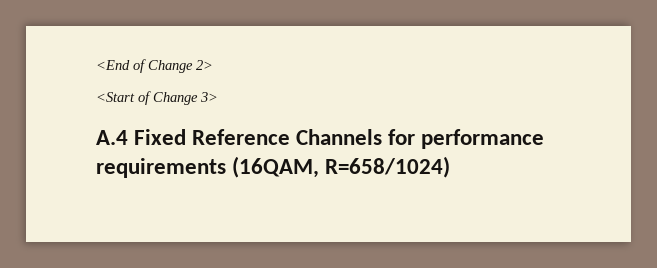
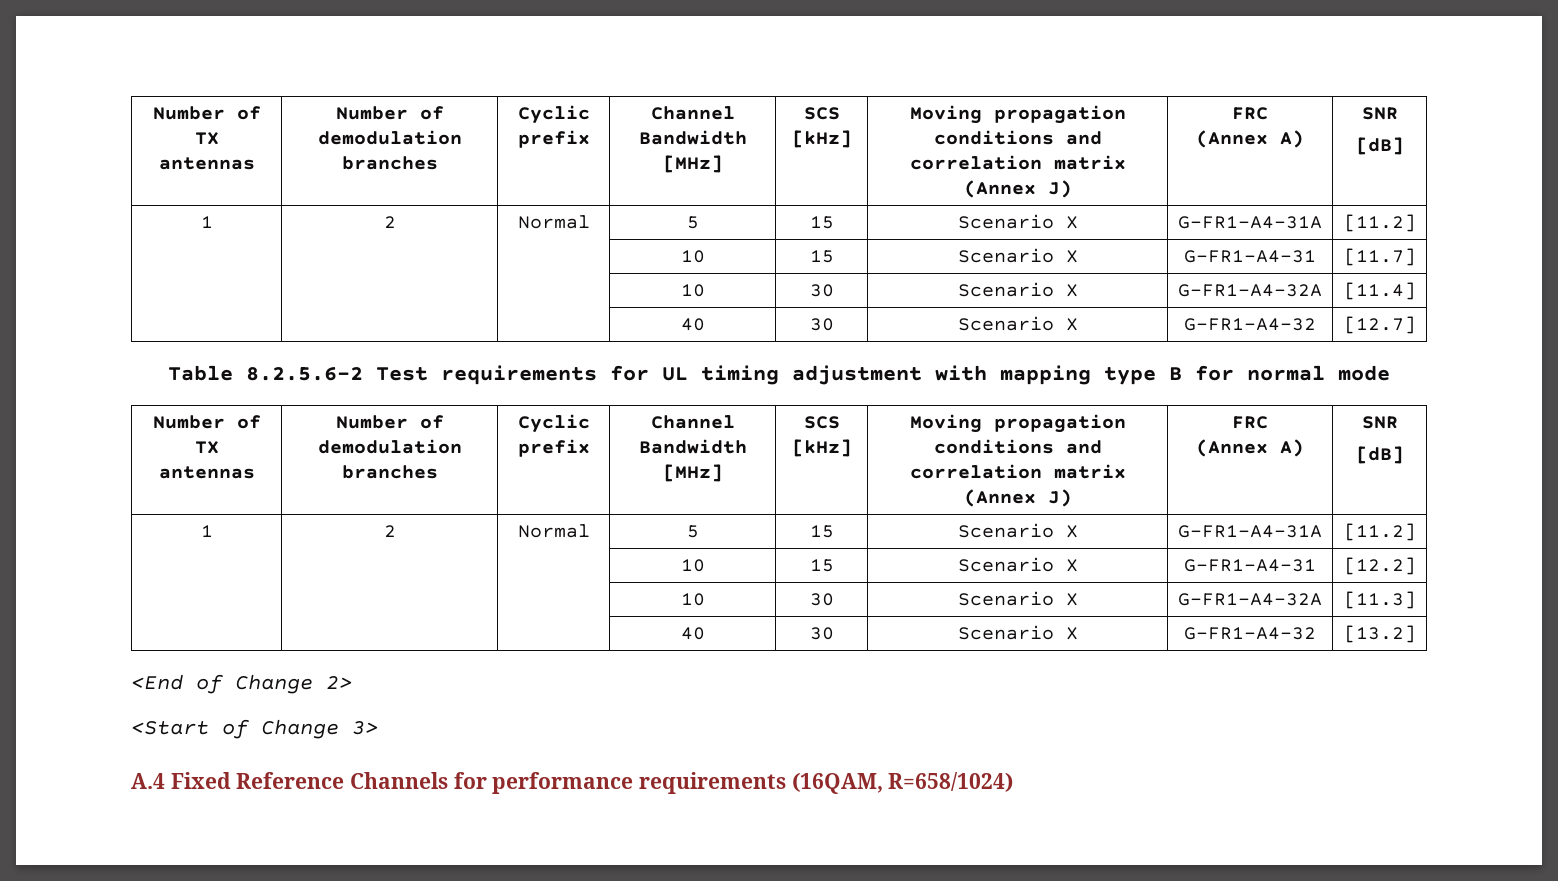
(96, 65) none -> [152,106,261,120] [194,132,219,145] [158,157,255,170] [335,106,444,120] [317,130,462,145] [341,156,438,170] [517,105,590,124] [517,130,590,148] [650,106,735,120] [638,130,747,145] [662,155,723,173] [803,107,840,120] [791,130,852,148] [909,105,1126,124] [933,130,1102,145] [909,155,1126,170] [963,180,1072,198] [1232,107,1268,120] [1196,130,1304,148] [1361,107,1398,120] [1355,137,1404,155] [200,216,213,228] [383,216,396,228] [517,215,590,229] [686,216,699,229] [809,216,834,229] [957,214,1078,229] [1178,216,1322,229] [1343,214,1416,232] [680,250,705,263] [809,250,834,263] [957,248,1078,263] [1184,250,1316,263] [1343,248,1416,266] [680,284,705,297] [809,284,834,297] [957,282,1078,297] [1178,284,1322,297] [1343,282,1416,300] [680,318,705,331] [809,318,834,331] [957,316,1078,331] [1184,318,1316,331] [1343,316,1416,334] [168,365,1390,385] [152,415,261,429] [194,441,219,454] [158,466,255,479] [335,415,444,429] [317,439,462,454] [341,465,438,479] [517,414,590,433] [517,439,590,457] [650,415,735,429] [638,439,747,454] [662,464,723,482] [803,416,840,429] [791,439,852,457] [909,414,1126,433] [933,439,1102,454] [909,464,1126,479] [963,489,1072,507] [1232,416,1268,429] [1196,439,1304,457] [1361,416,1398,429] [1355,446,1404,464] [200,525,213,537] [383,525,396,537] [517,524,590,538] [686,525,699,538] [809,525,834,538] [957,523,1078,538] [1178,525,1322,538] [1343,523,1416,541] [680,559,705,572] [809,559,834,572] [957,557,1078,572] [1184,559,1316,572] [1343,557,1416,575] [680,593,705,606] [809,593,834,606] [957,591,1078,606] [1178,593,1322,606] [1343,591,1416,609] [680,627,705,640] [809,627,834,640] [957,625,1078,640] [1184,627,1316,640] [1343,625,1416,643] Number of TX antennas | Number of demodulation branches | Cyclic prefix | Channel Bandwidth [MHz] | SCS [kHz] | Moving propagation conditions and correlation matrix (Annex J) | FRC // (Annex A) | SNR // [dB] // 1 | 2 | Normal | 5 | 15 | Scenario X | G-FR1-A4-31A | [11.2] // | | | 10 | 15 | Scenario X | G-FR1-A4-31 | [11.7] // | | | 10 | 30 | Scenario X | G-FR1-A4-32A | [11.4] // | | | 40 | 30 | Scenario X | G-FR1-A4-32 | [12.7] // Table 8.2.5.6-2 Test requirements for UL timing adjustment with mapping type B for normal mode // Number of TX antennas | Number of demodulation branches | Cyclic prefix | Channel Bandwidth [MHz] | SCS [kHz] | Moving propagation conditions and correlation matrix (Annex J) | FRC // (Annex A) | SNR // [dB] // 1 | 2 | Normal | 5 | 15 | Scenario X | G-FR1-A4-31A | [11.2] // | | | 10 | 15 | Scenario X | G-FR1-A4-31 | [12.2] // | | | 10 | 30 | Scenario X | G-FR1-A4-32A | [11.3] // | | | 40 | 30 | Scenario X | G-FR1-A4-32 | [13.2] //

